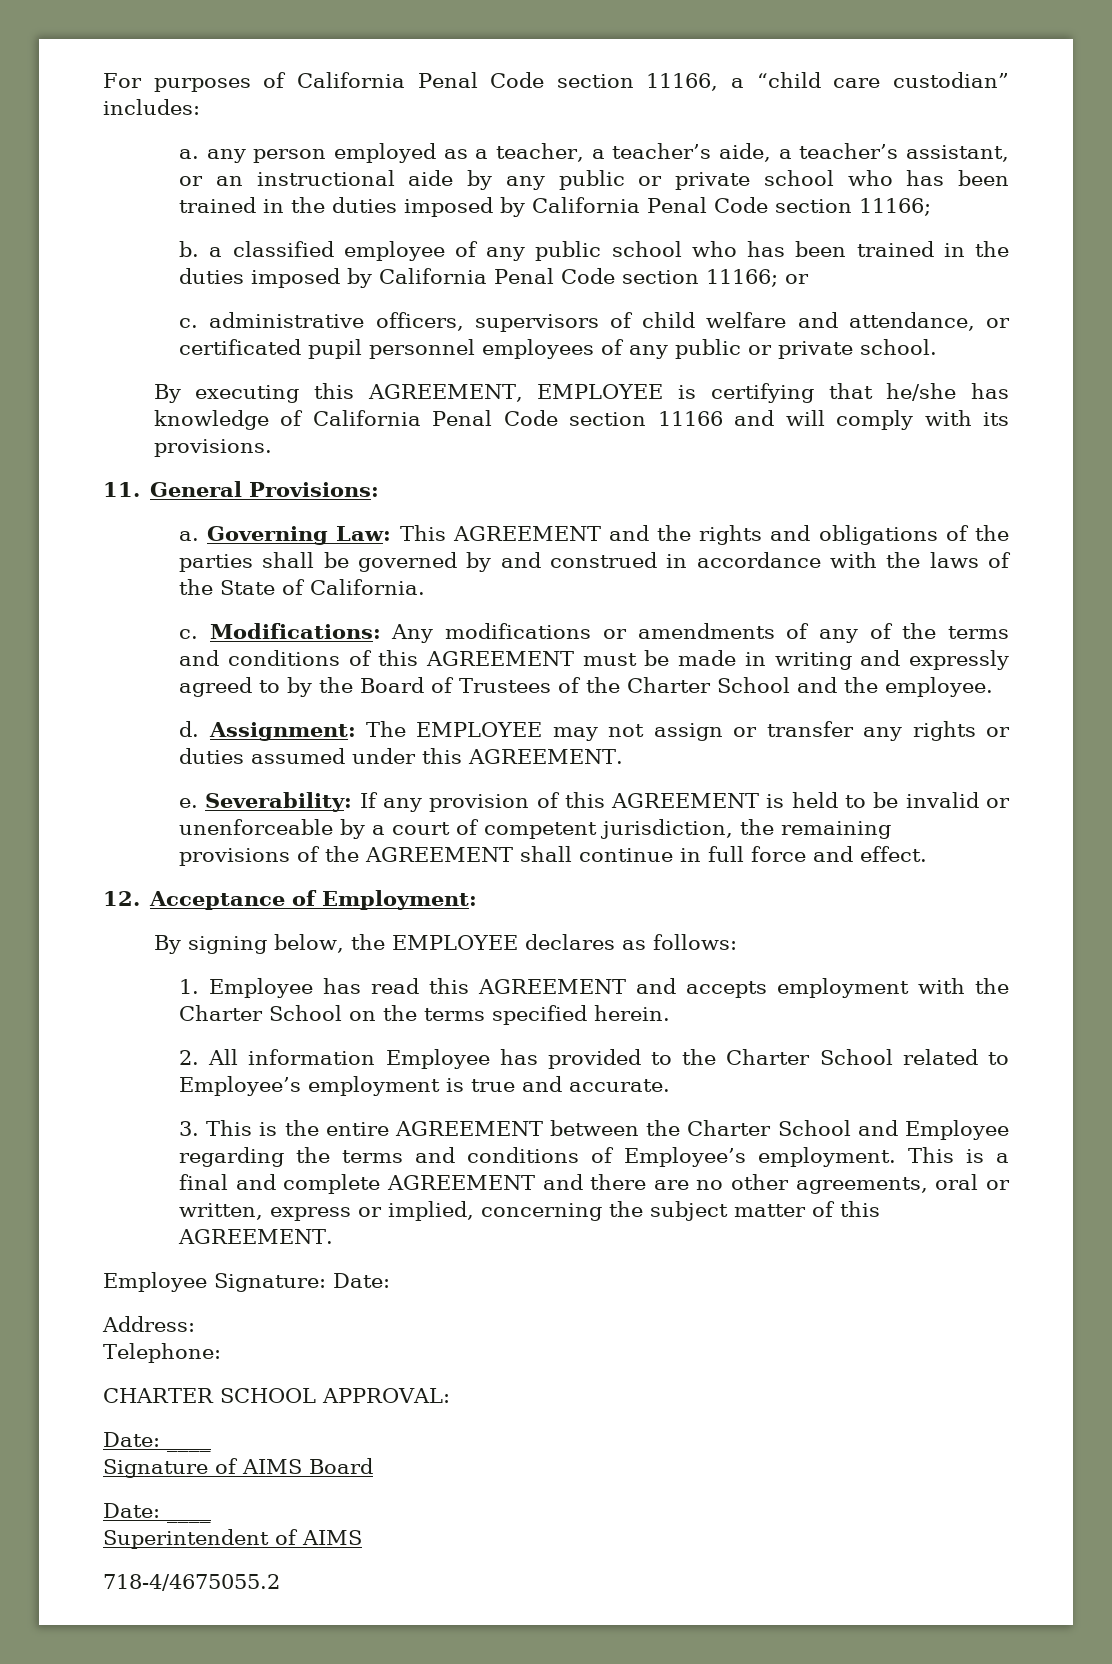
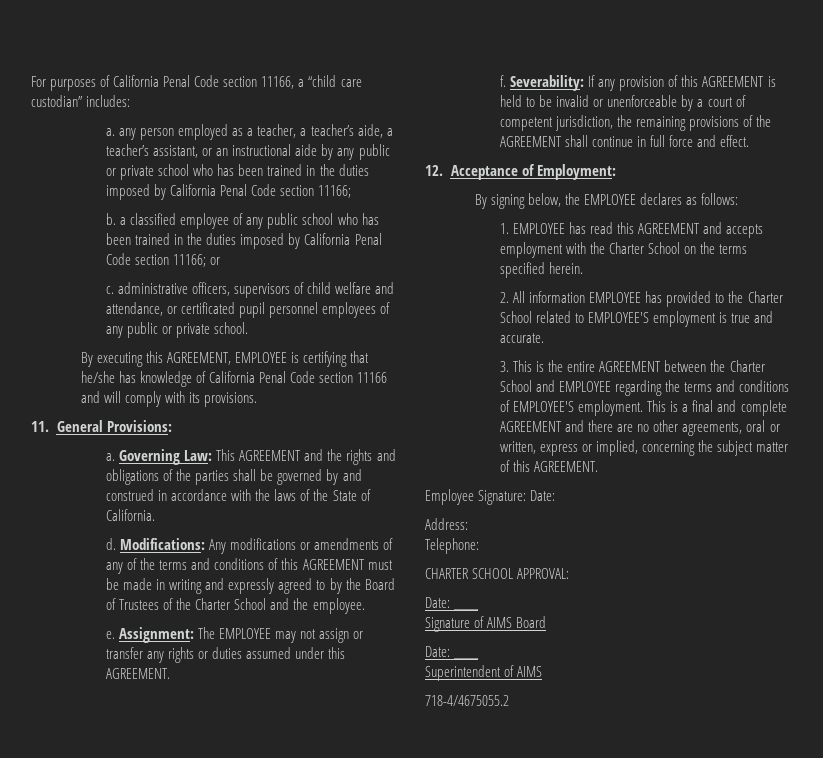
[179,629,199,639] c. -> [106,538,117,550] d.
[179,721,200,737] d. -> [106,631,116,639] e.
[179,798,199,808] e. -> [500,75,507,87] f.
[209,978,314,998] Employee -> [513,223,566,234] EMPLOYEE
[385,1049,490,1069] Employee -> [589,292,642,303] EMPLOYEE
[179,1076,302,1096] Employee’s -> [588,312,650,323] EMPLOYEE'S
[905,1120,1010,1140] Employee -> [559,381,612,392] EMPLOYEE
[624,1147,747,1167] Employee’s -> [513,401,575,412] EMPLOYEE'S

